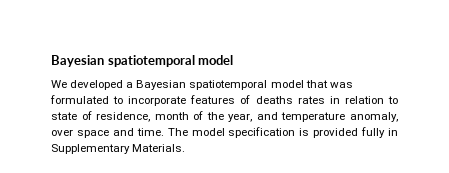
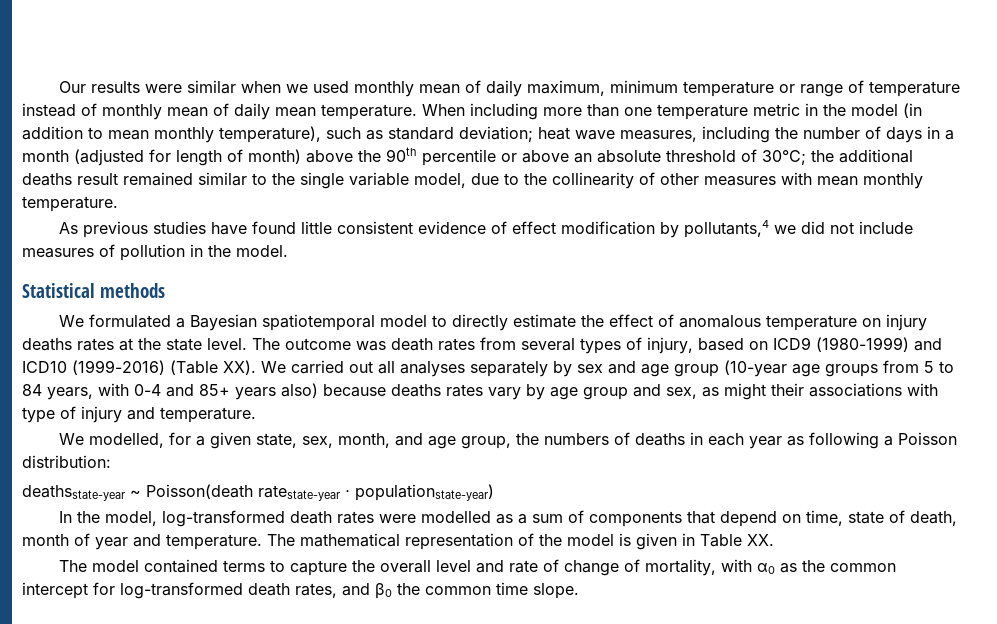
[51,55,234,67] [51,80,124,90] Bayesian spatiotemporal model // We developed -> [58,80,960,97] [22,103,922,120] [22,126,954,143] [22,147,913,166] [22,172,923,189] [22,196,118,212] [58,220,913,238] [22,244,288,261] [22,283,166,298] [58,314,171,328] Our results were similar when we used monthly mean of daily maximum, minimum temperature or range of temperature instead of monthly mean of daily mean temperature. When including more than one temperature metric in the model (in addition to mean monthly temperature), such as standard deviation; heat wave measures, including the number of days in a month (adjusted for length of month) above the 90th percentile or above an absolute threshold of 30°C; the additional deaths result remained similar to the single variable model, due to the collinearity of other measures with mean monthly temperature. // As previous studies have found little consistent evidence of effect modification by pollutants,4 we did not include measures of pollution in the model. // Statistical methods // We formulated
[305,80,353,88] [50,95,398,106] that was formulated to incorporate features of deaths rates in relation to -> [431,314,927,331] [22,337,942,354] [22,360,954,377] [22,383,938,400] [22,406,256,423] [58,432,957,449] [22,455,111,468] [22,484,494,501] [58,510,843,527] to directly estimate the effect of anomalous temperature on injury deaths rates at the state level. The outcome was death rates from several types of injury, based on ICD9 (1980-1999) and ICD10 (1999-2016) (Table XX). We carried out all analyses separately by sex and age group (10-year age groups from 5 to 84 years, with 0-4 and 85+ years also) because deaths rates vary by age group and sex, as might their associations with type of injury and temperature. // We modelled, for a given state, sex, month, and age group, the numbers of deaths in each year as following a Poisson distribution: // deathsstate-year ~ Poisson(death ratestate-year · populationstate-year) // In the model, log-transformed death rates were modelled as a sum of components that depend on time,
[96,112,151,122] residence, -> [909,511,957,526] death,
[206,112,398,122] [51,127,398,138] [51,144,186,154] the year, and temperature anomaly, over space and time. The model specification is provided fully in Supplementary Materials. -> [95,533,774,550] [58,559,896,576] [22,582,579,599] year and temperature. The mathematical representation of the model is given in Table XX. // The model contained terms to capture the overall level and rate of change of mortality, with α0 as the common intercept for log-transformed death rates, and β0 the common time slope.

